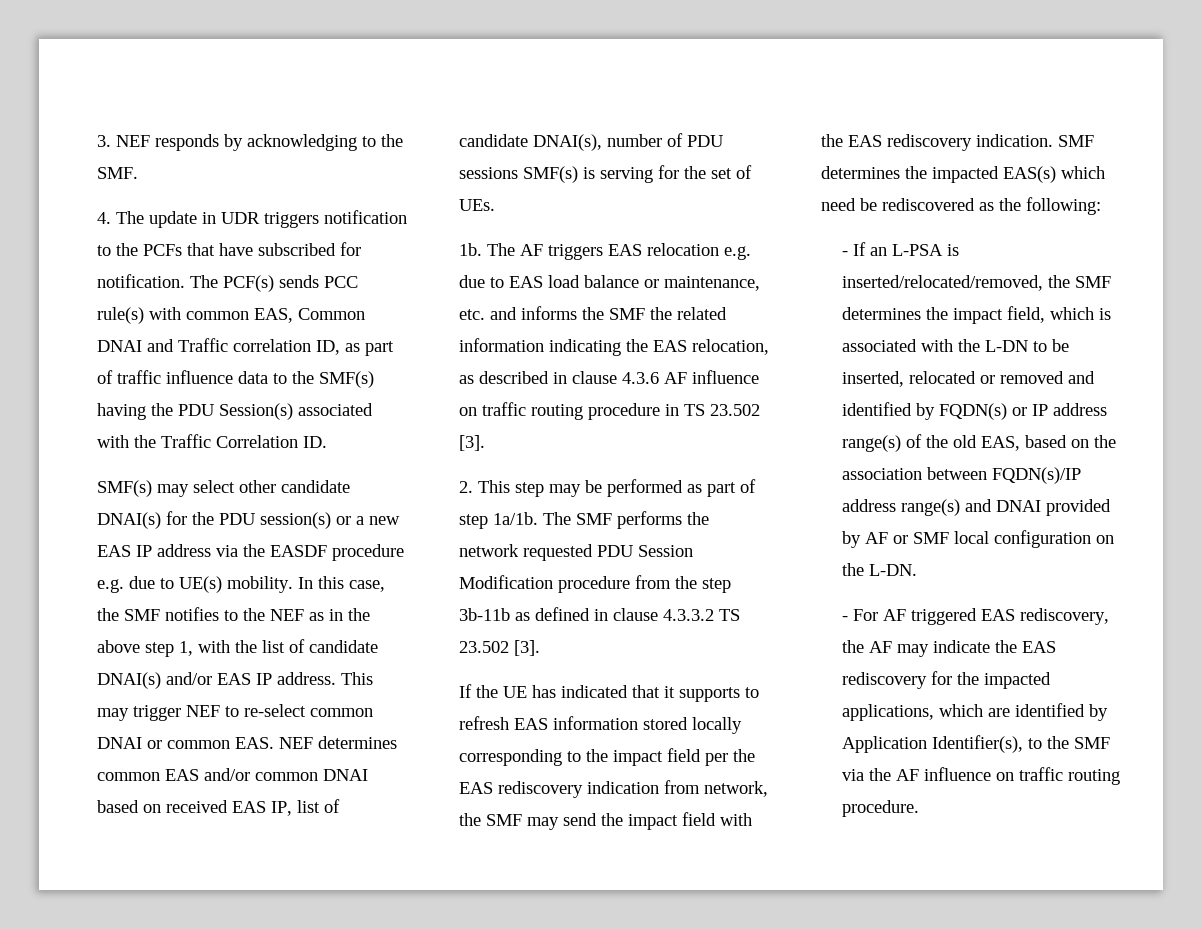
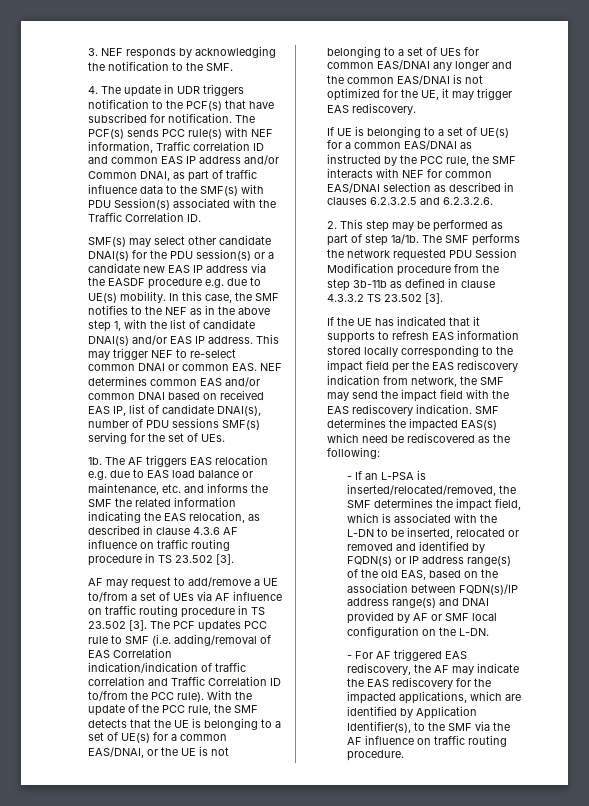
(357, 142) none -> [87,61,169,71] the notification
[142,244,182,256] PCFs -> [185,101,222,111] PCF(s)
[185,308,365,323] [96,338,340,355] common EAS, Common DNAI and Traffic correlation ID, -> [250,129,273,137] [87,141,264,153] [87,155,279,165] [87,171,170,181] NEF information, Traffic correlation ID and common EAS IP address and/or Common DNAI,
[96,403,173,420] having the -> [240,184,264,194] with
(364, 520) none -> [87,263,140,273] candidate
[582,167,595,179] is -> (260, 425) none
(485, 443) none -> [87,577,278,589] [87,591,282,602] [87,605,265,618] [87,620,267,632] [87,634,271,646] [87,648,172,658] [87,662,246,673] [87,676,281,686] [87,690,252,702] [87,704,258,716] [87,718,281,730] [87,732,227,743] [87,746,229,758] [326,46,479,58] [326,60,512,71] [326,74,483,85] [326,88,512,101] [326,103,416,115] [326,126,509,138] [326,140,472,150] [326,154,516,166] [326,168,492,178] [326,182,514,193] [326,197,493,205] // AF may request to add/remove a UE to/from a set of UEs via AF influence on traffic routing procedure in TS 23.502 [3]. The PCF updates PCC rule to SMF (i.e. adding/removal of EAS Correlation indication/indication of traffic correlation and Traffic Correlation ID to/from the PCC rule). With the update of the PCC rule, the SMF detects that the UE is belonging to a set of UE(s) for a common EAS/DNAI, or the UE is not belonging to a set of UEs for common EAS/DNAI any longer and the common EAS/DNAI is not optimized for the UE, it may trigger EAS rediscovery. // If UE is belonging to a set of UE(s) for a common EAS/DNAI as instructed by the PCC rule, the SMF interacts with NEF for common EAS/DNAI selection as described in clauses 6.2.3.2.5 and 6.2.3.2.6.

